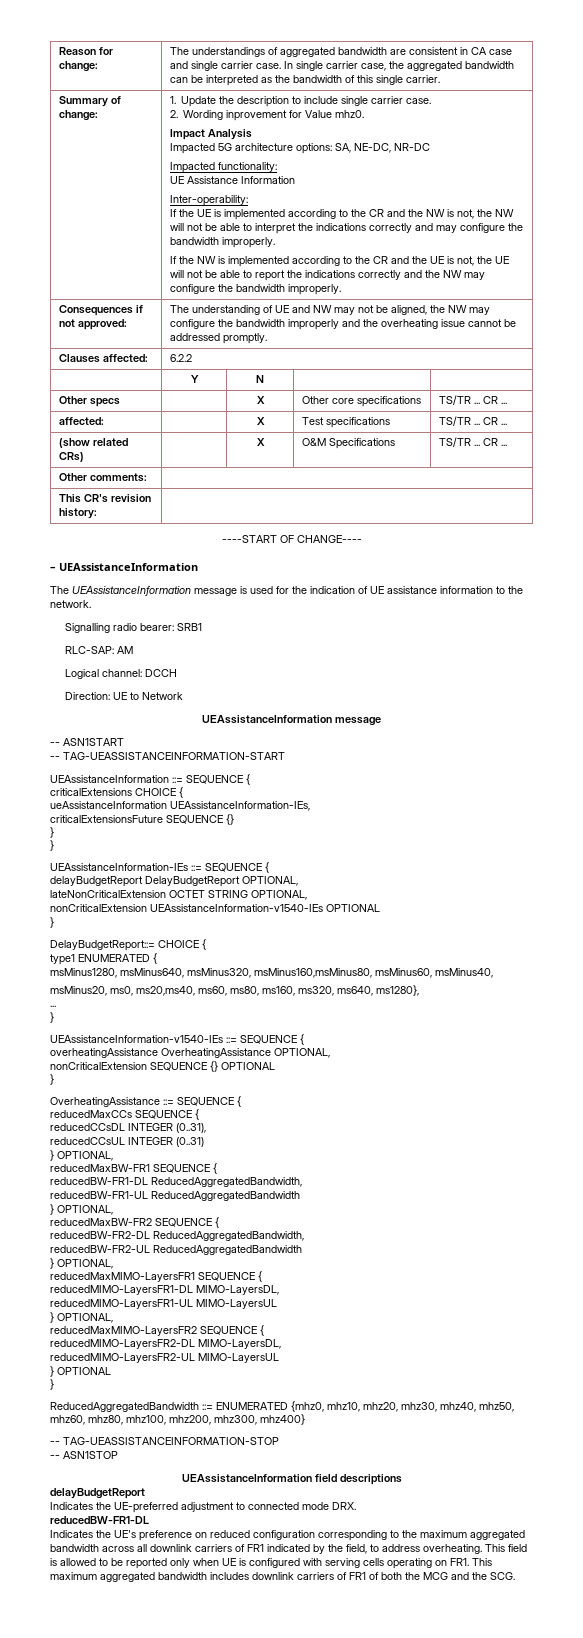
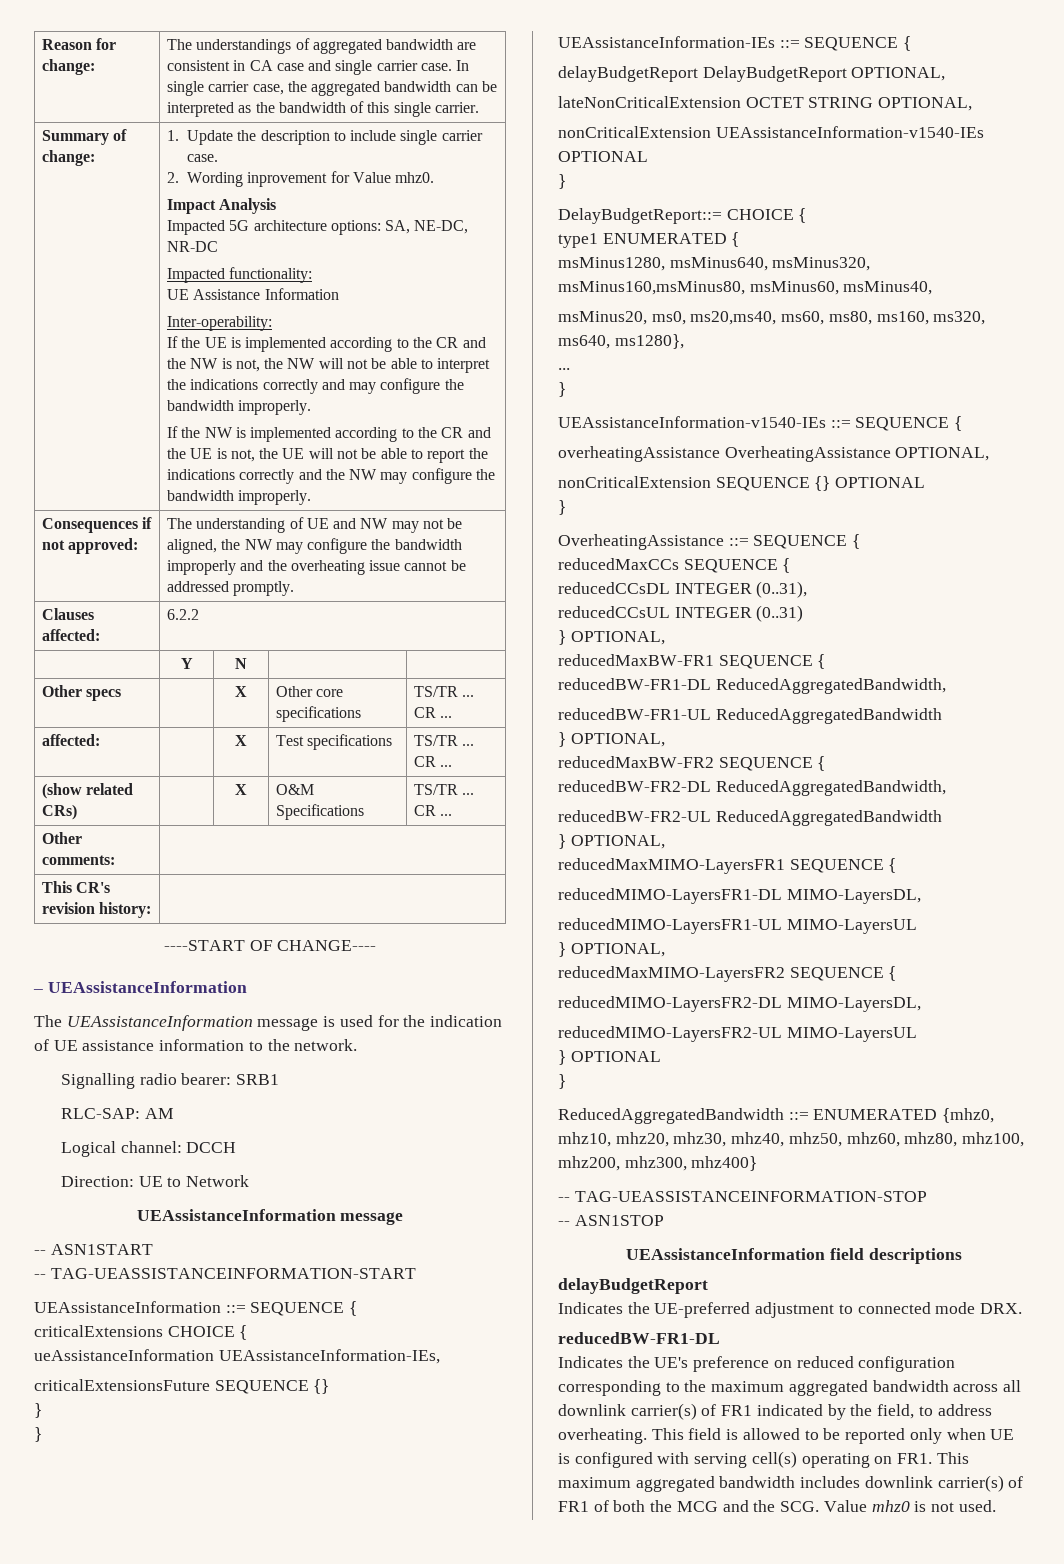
[195,1544,232,1552] carriers -> [630,1403,697,1420] carrier(s)
[363,1558,384,1566] cells -> [751,1451,797,1468] cell(s)
[297,1572,334,1580] carriers -> [937,1475,1004,1492] carrier(s)
(515, 1576) none -> [823,1500,996,1512] Value mhz0 is not used.

